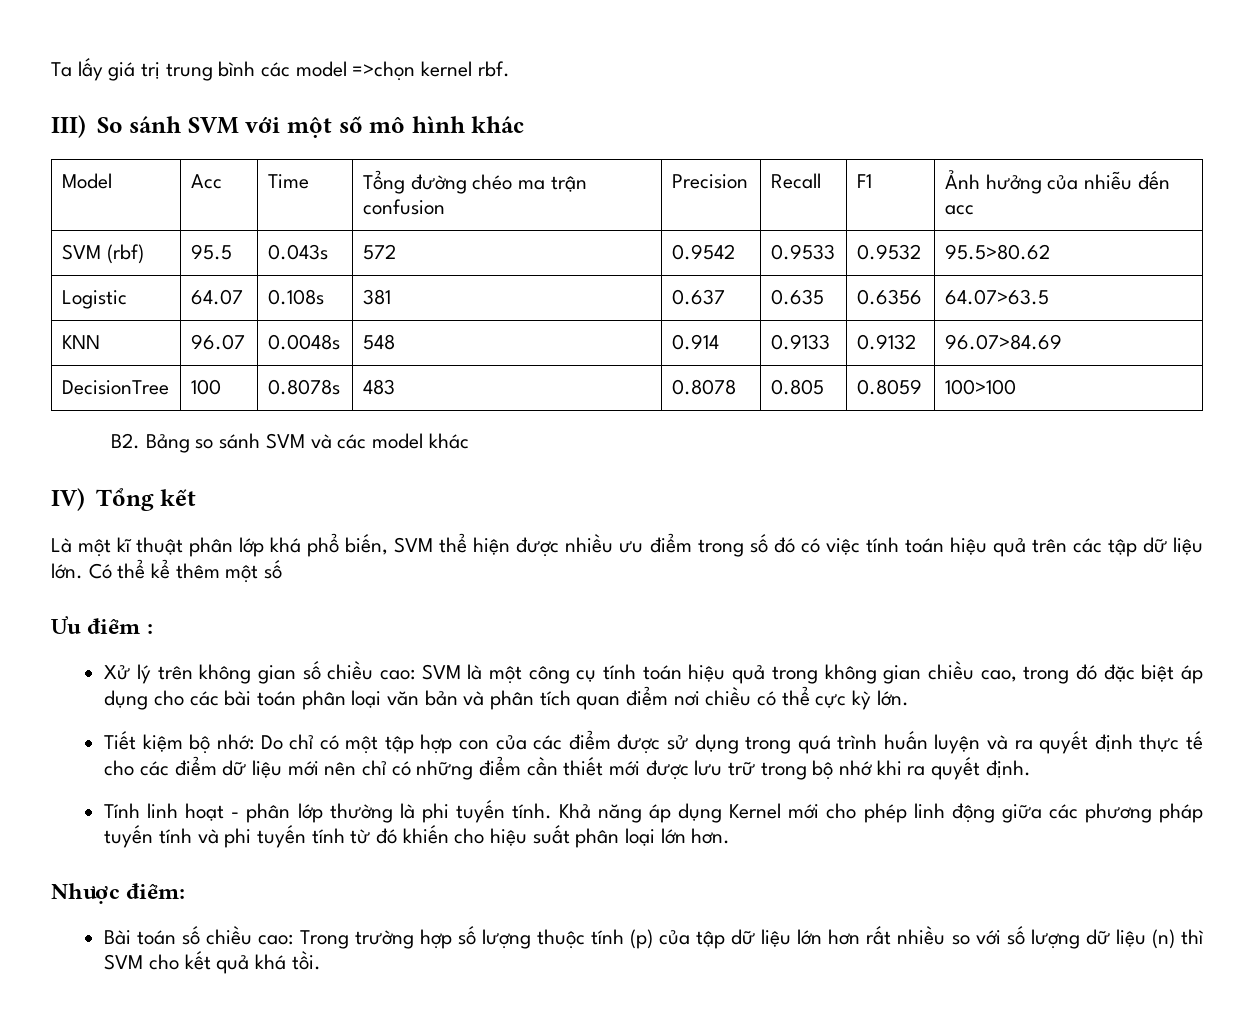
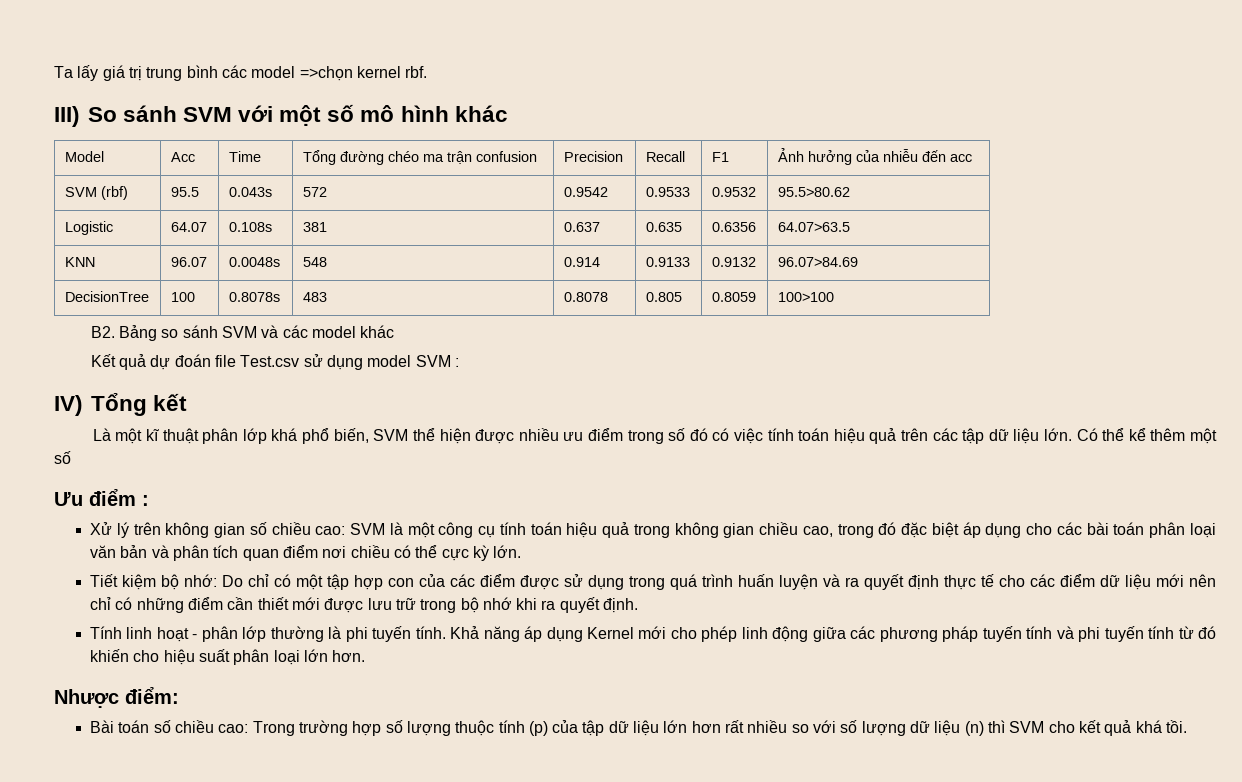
(469, 441) none -> [90,354,459,370] // Kết quả dự đoán file Test.csv sử dụng model SVM :

